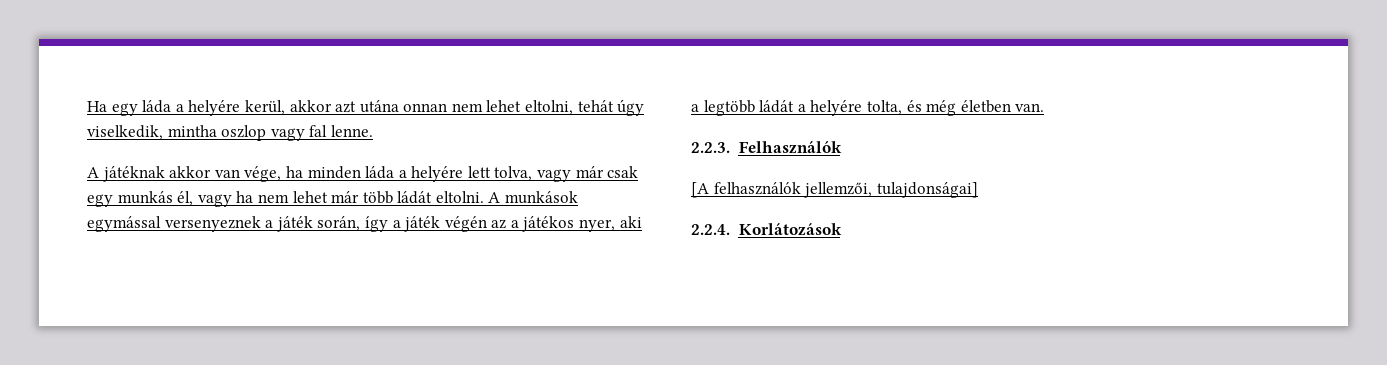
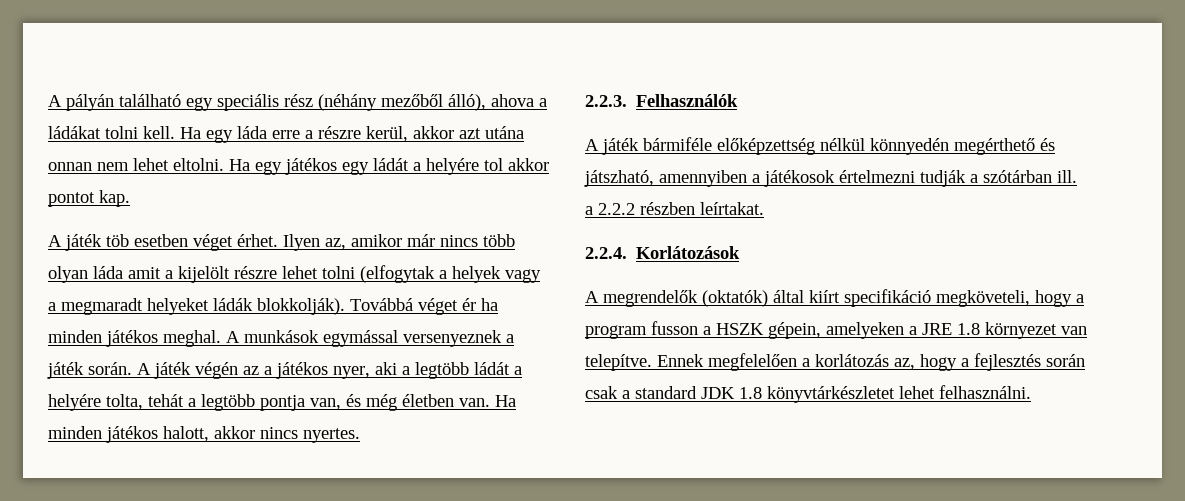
[87,100,241,116] Ha egy láda a helyére -> [48,94,547,111] [48,126,361,143] A pályán található egy speciális rész (néhány mezőből álló), ahova a ládákat tolni kell. Ha egy láda erre a részre
[525,99,645,116] [87,125,373,141] [87,166,639,182] [87,191,484,207] eltolni, tehát úgy viselkedik, mintha oszlop vagy fal lenne. // A játéknak akkor van vége, ha minden láda a helyére lett tolva, vagy már csak egy munkás él, vagy ha nem lehet már több ládát eltolni. -> [173,158,549,175] [48,190,130,207] [48,234,515,251] [48,265,541,283] [48,298,498,315] [48,330,221,347] eltolni. Ha egy játékos egy ládát a helyére tol akkor pontot kap. // A játék töb esetben véget érhet. Ilyen az, amikor már nincs több olyan láda amit a kijelölt részre lehet tolni (elfogytak a helyek vagy a megmaradt helyeket ládák blokkolják). Továbbá véget ér ha minden játékos meghal.
[317,216,401,232] során, így a -> [88,362,151,375] során. A
(902, 107) none -> [148,394,341,411] tehát a legtöbb pontja van,
[691,141,842,154] [691,182,978,198] [691,223,842,236] // 2.2.3. Felhasználók // [A felhasználók jellemzői, tulajdonságai] // 2.2.4. Korlátozások -> [495,395,516,407] [48,426,360,443] [585,94,739,107] [585,137,1055,155] [584,170,1077,187] [585,202,764,215] [585,246,741,259] [585,289,1084,307] [585,321,1087,339] [585,353,1085,371] [585,385,1031,403] Ha minden játékos halott, akkor nincs nyertes. // 2.2.3. Felhasználók // A játék bármiféle előképzettség nélkül könnyedén megérthető és játszható, amennyiben a játékosok értelmezni tudják a szótárban ill. a 2.2.2 részben leírtakat. // 2.2.4. Korlátozások // A megrendelők (oktatók) által kiírt specifikáció megköveteli, hogy a program fusson a HSZK gépein, amelyeken a JRE 1.8 környezet van telepítve. Ennek megfelelően a korlátozás az, hogy a fejlesztés során csak a standard JDK 1.8 könyvtárkészletet lehet felhasználni.

